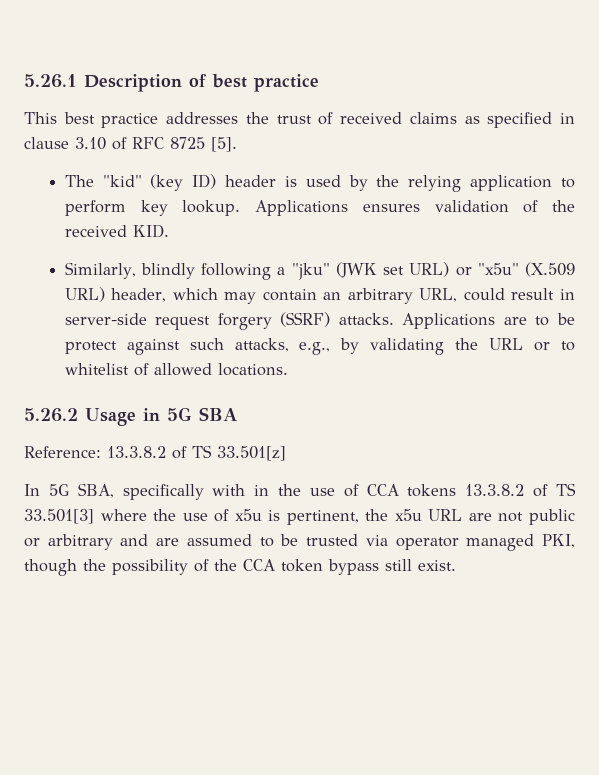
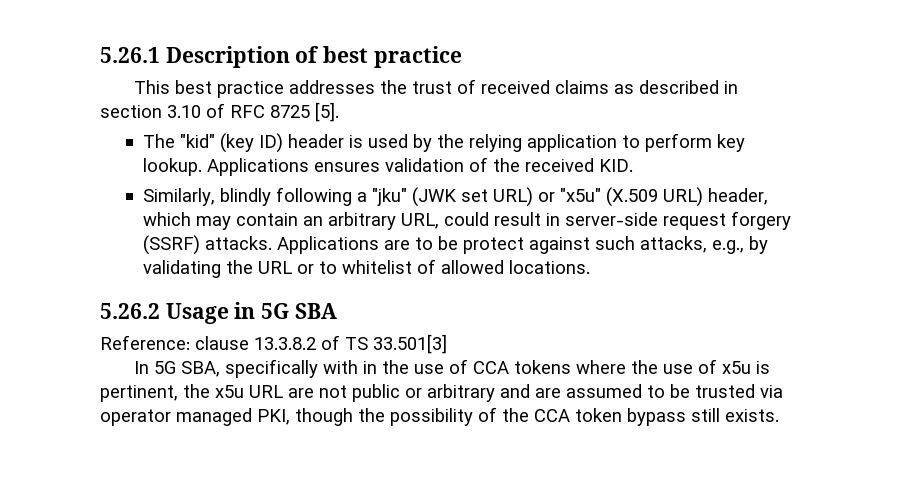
[487,112,576,128] [24,137,69,149] specified in clause -> [639,80,739,94] [100,105,162,118] described in section
[107,445,286,461] 13.3.8.2 of TS 33.501[z] -> [195,334,447,354] clause 13.3.8.2 of TS 33.501[3]
[465,483,577,497] [24,509,94,524] 13.3.8.2 of TS 33.501[3] -> (572, 367) none
[418,560,456,571] exist. -> [725,409,779,422] exists.

